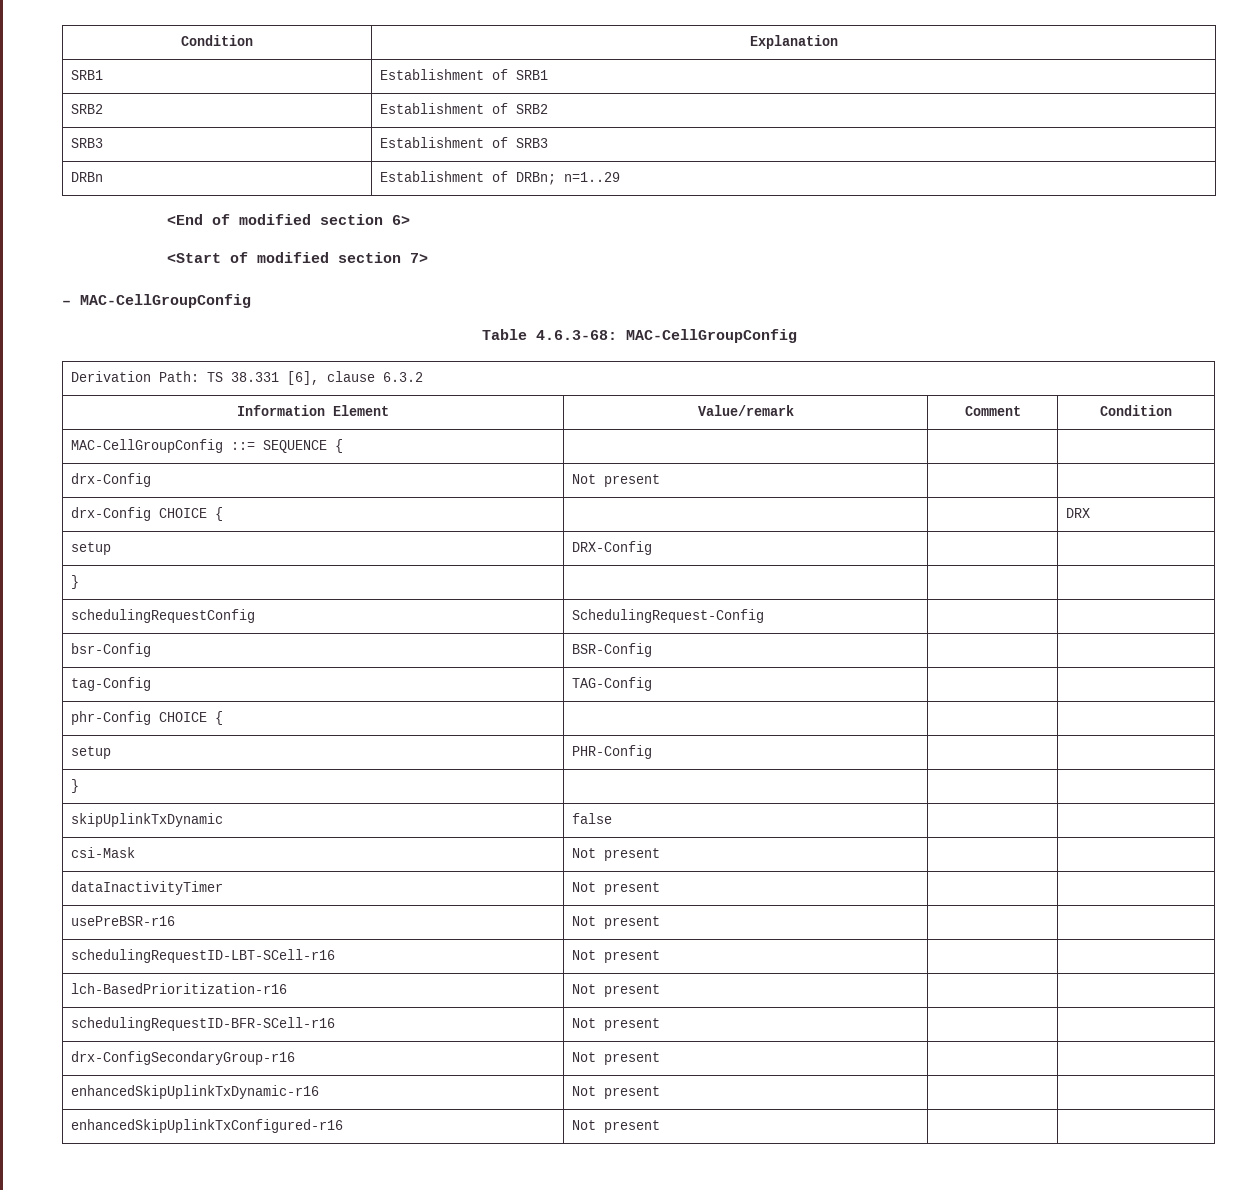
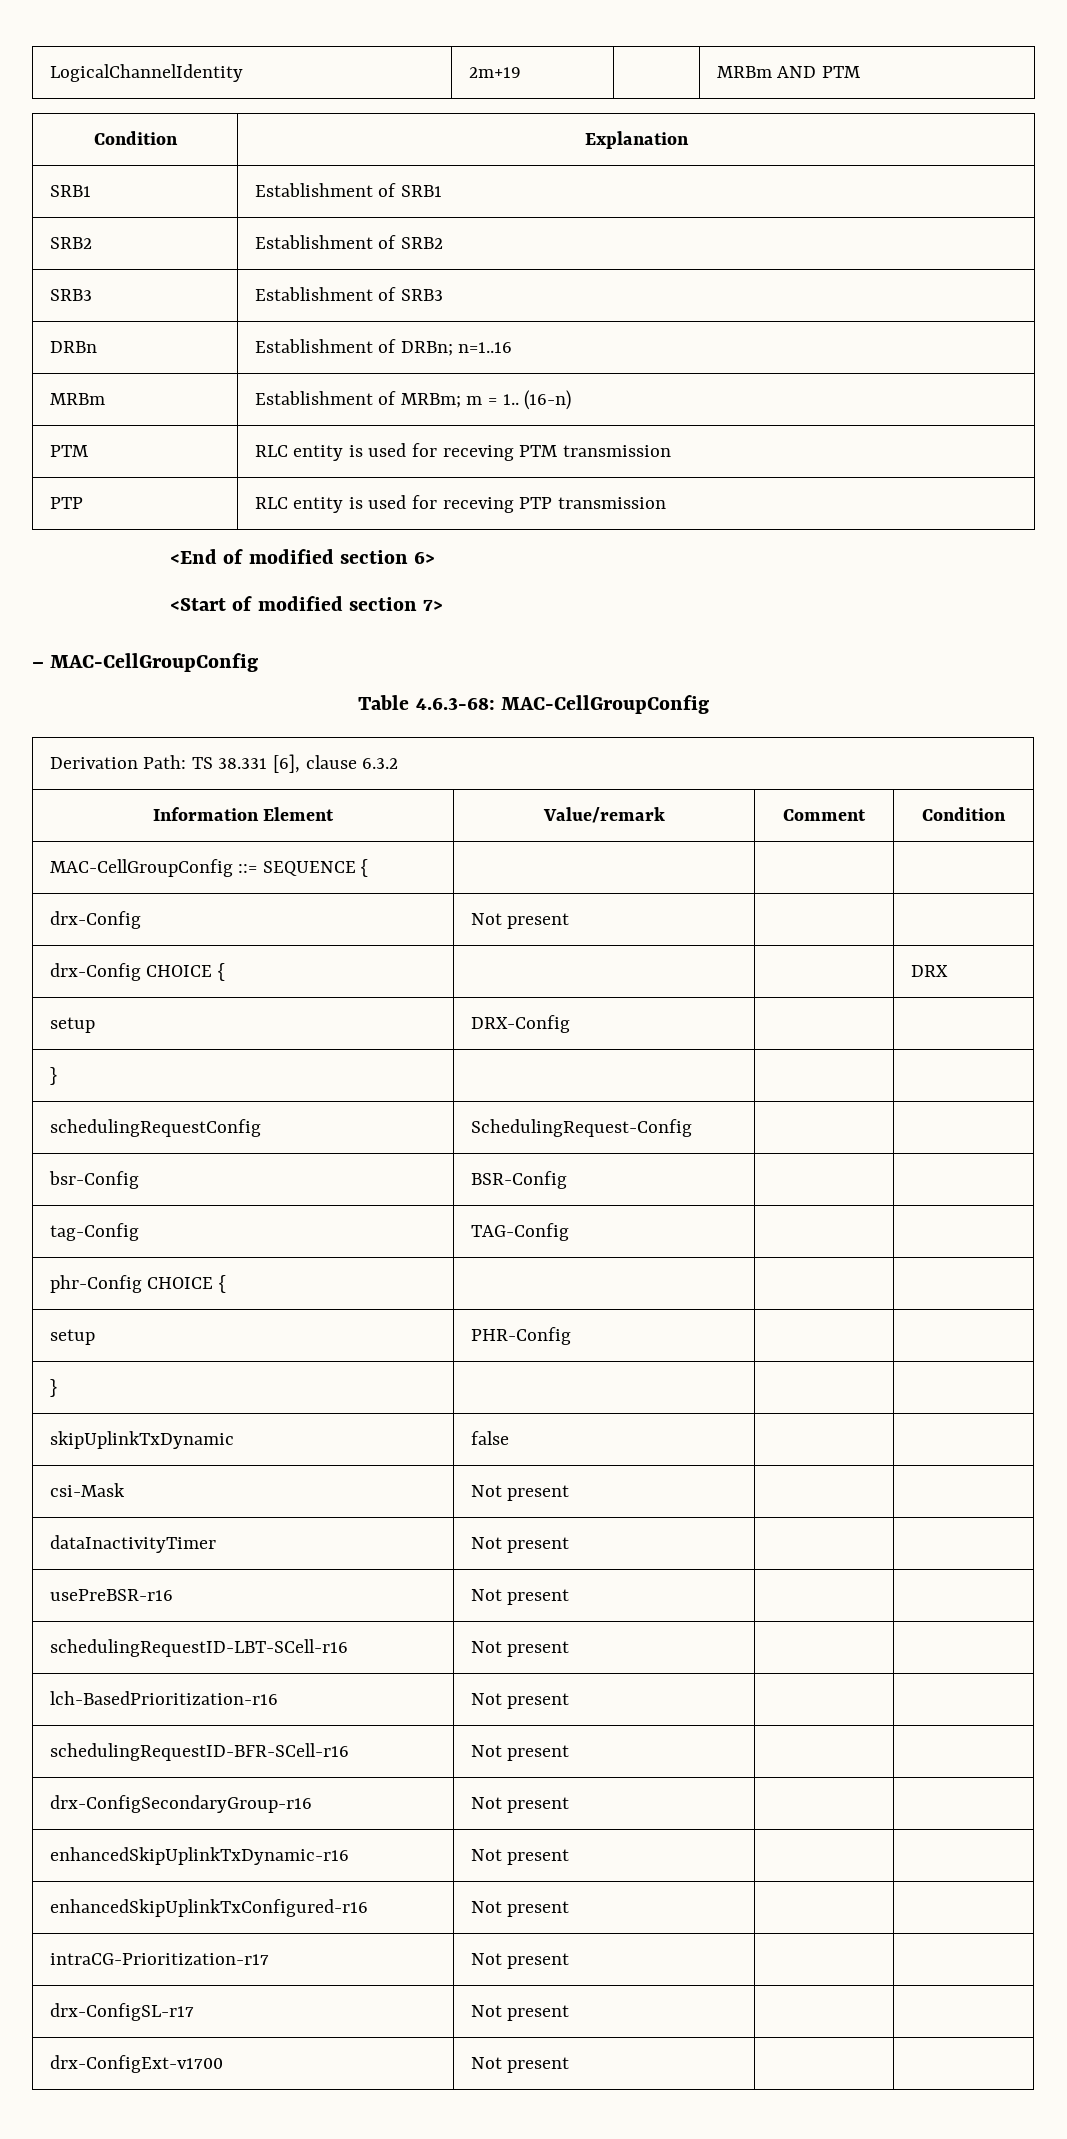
(181, 40) none -> [49,64,243,82] [468,67,521,78] [716,66,860,78] LogicalChannelIdentity | 2m+19 | | MRBm AND PTM //
[564,172,621,182] n=1..29 -> [458,342,513,353] [49,393,105,405] [254,390,572,410] [49,445,88,457] [254,443,671,461] [49,497,83,509] [254,495,666,513] n=1..16 // MRBm | Establishment of MRBm; m = 1.. (16-n) // PTM | RLC entity is used for receving PTM transmission // PTP | RLC entity is used for receving PTP transmission
(661, 1126) none -> [49,1953,269,1965] [470,1953,570,1969] [49,2003,194,2021] [470,2005,570,2021] [49,2055,223,2073] [470,2057,570,2073] // intraCG-Prioritization-r17 | Not present | | // drx-ConfigSL-r17 | Not present | | // drx-ConfigExt-v1700 | Not present | |

